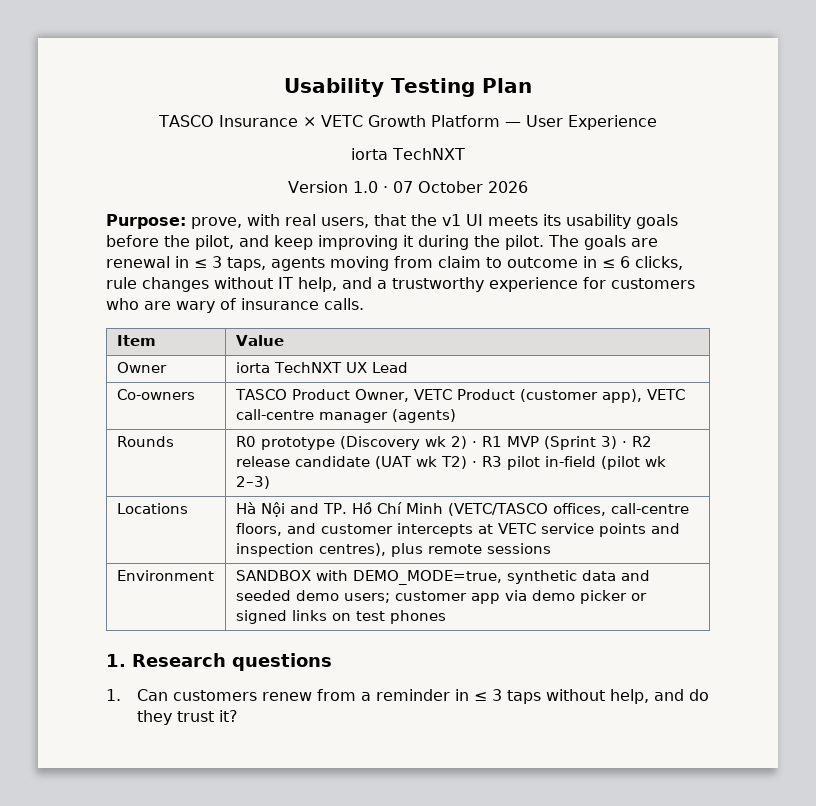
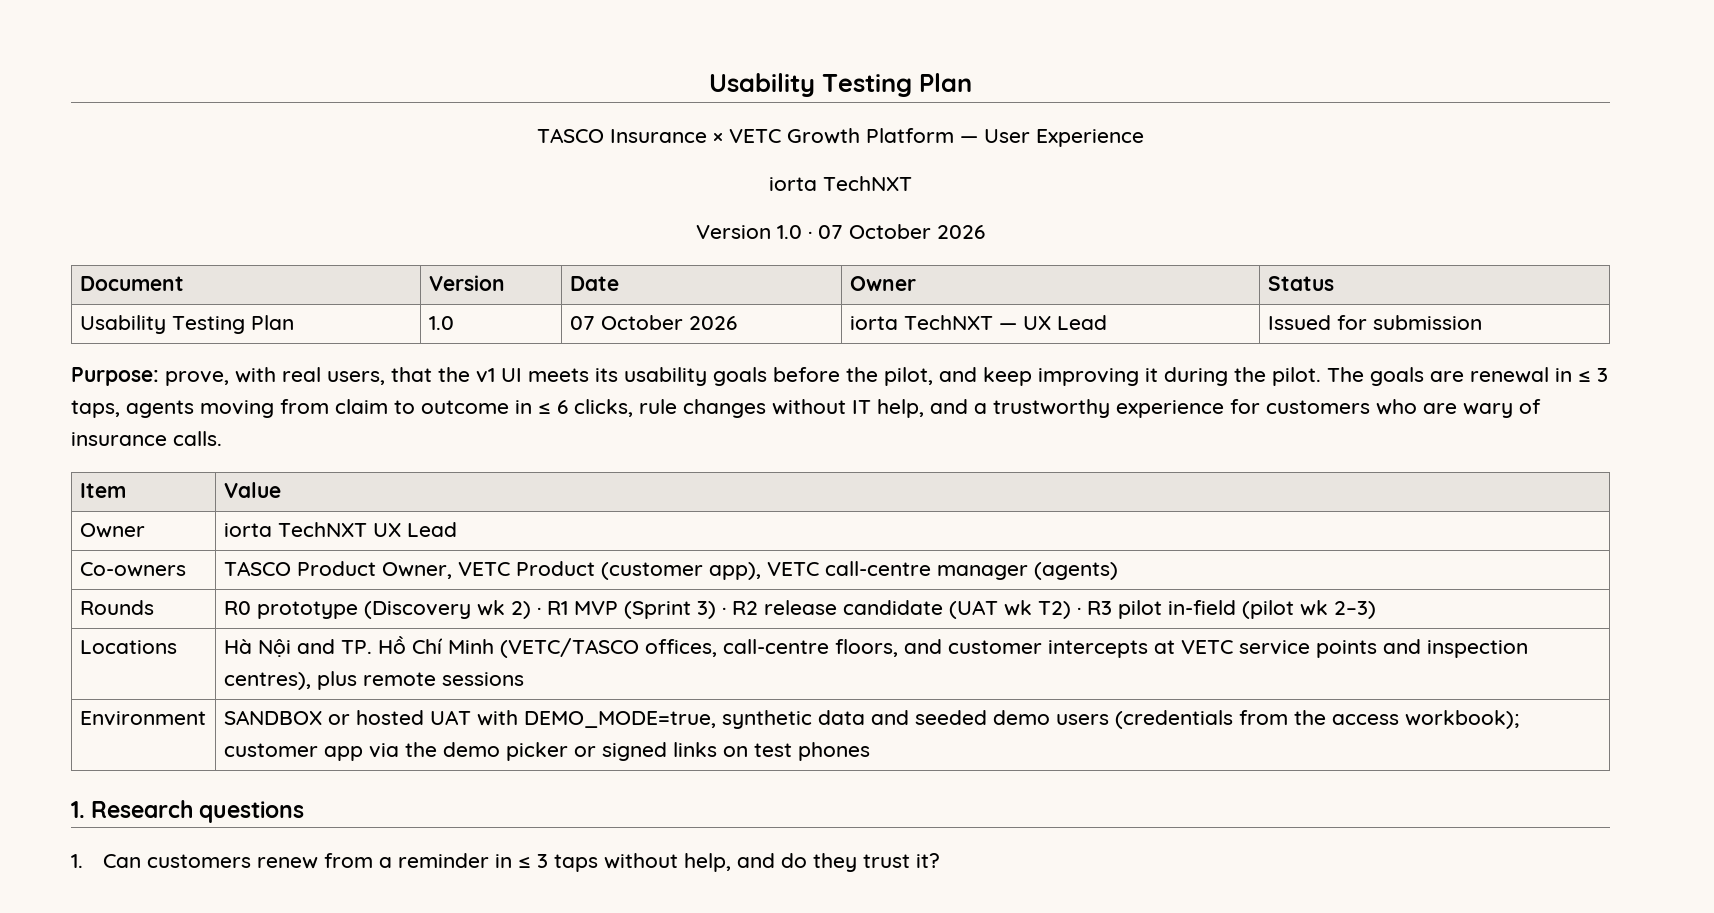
(528, 187) none -> [79,276,184,291] [428,275,505,291] [569,276,619,291] [849,276,916,291] [1267,276,1334,291] [79,315,294,334] [428,316,454,330] [569,315,737,330] [849,315,1107,330] [1267,315,1482,330] // Document | Version | Date | Owner | Status // Usability Testing Plan | 1.0 | 07 October 2026 | iorta TechNXT — UX Lead | Issued for submission
(311, 575) none -> [327,710,471,725] or hosted UAT
[343,593,390,603] users; -> [1055,710,1519,729] users (credentials from the access workbook);
(527, 595) none -> [404,742,437,757] the

